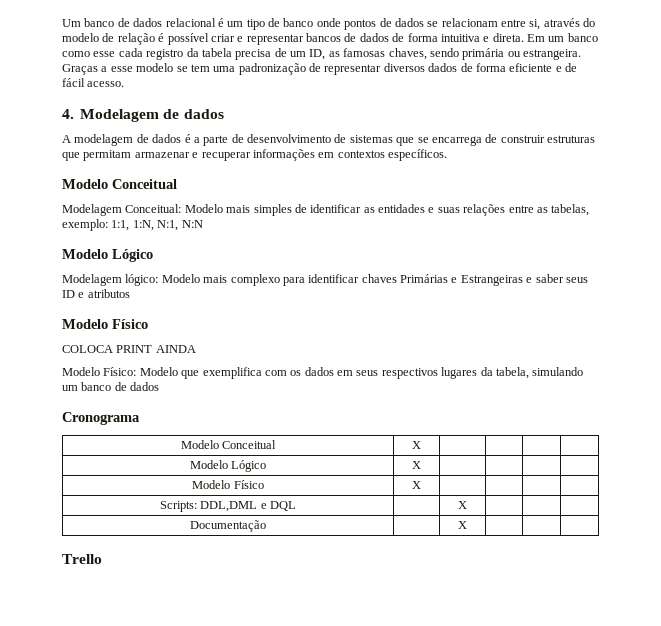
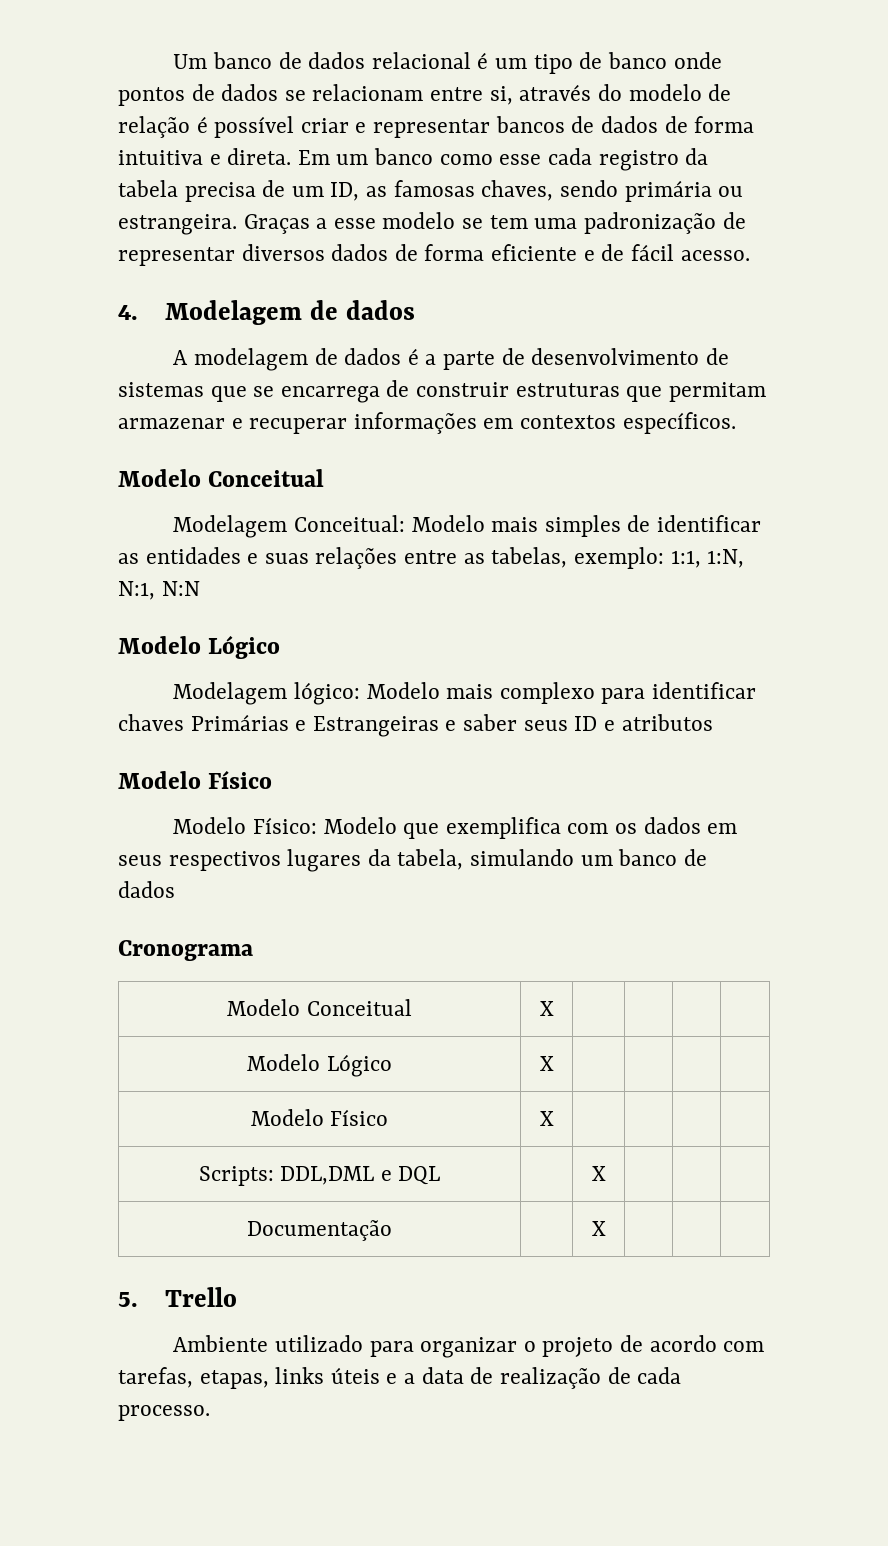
[62,345,196,353] // COLOCA PRINT AINDA -> (273, 779) none
(467, 525) none -> [118,1292,138,1307] 5.
(102, 559) none -> [173,1335,765,1358] [118,1367,682,1389] [118,1405,210,1421] // Ambiente utilizado para organizar o projeto de acordo com tarefas, etapas, links úteis e a data de realização de cada processo.

